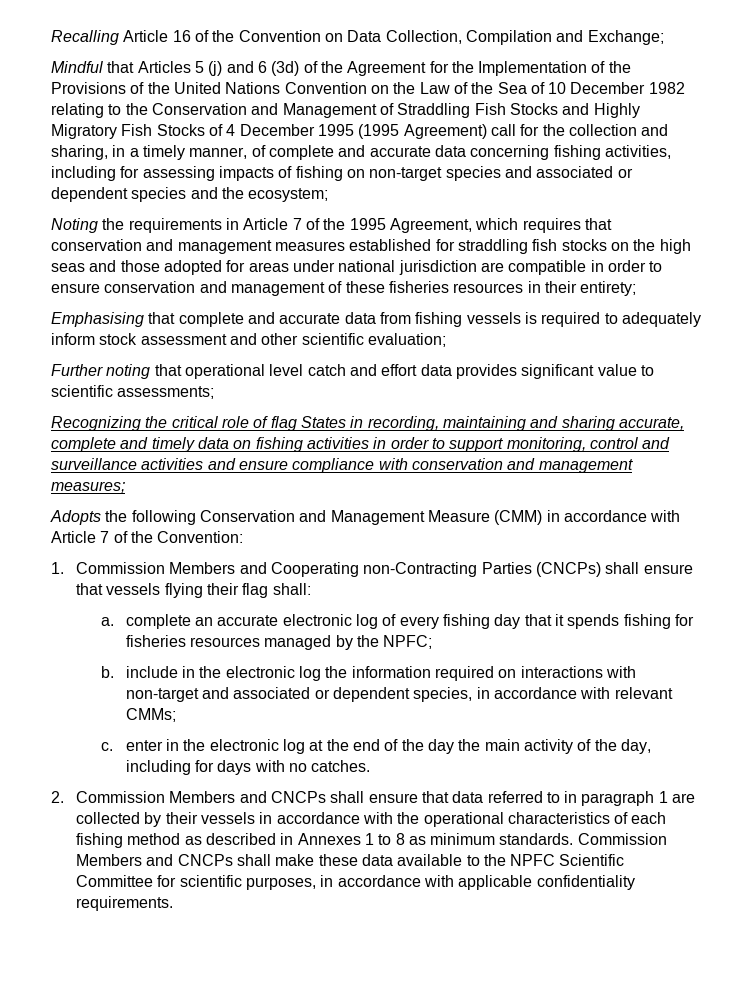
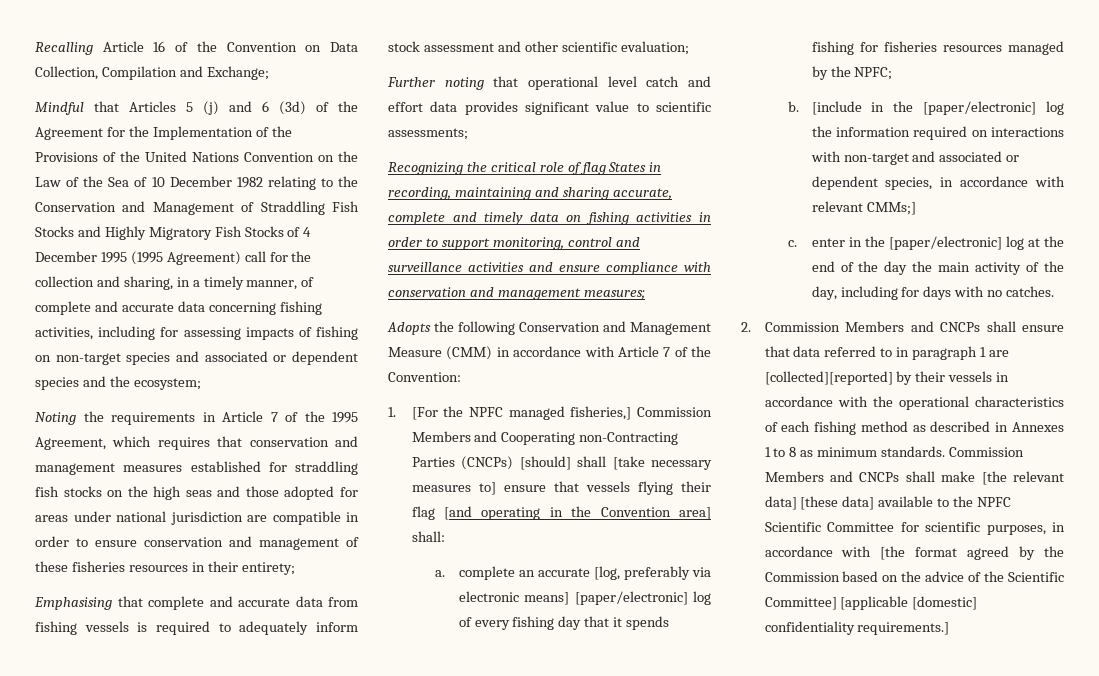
(64, 568) none -> [411,406,632,420] [For the NPFC managed fisheries,]
[605,562,640,574] shall -> [519,456,712,470] [411,482,496,495] [should] shall [take necessary measures to]
(269, 590) none -> [443,506,711,520] [and operating in the Convention area]
[282,614,352,626] electronic -> [593,566,711,580] [458,591,688,605] [log, preferably via electronic means] [paper/electronic]
[125,666,295,678] include in the electronic -> [811,101,1037,115] [include in the [paper/electronic]
[125,708,176,722] CMMs; -> [866,202,916,215] CMMs;]
[209,739,279,751] electronic -> [888,236,1002,250] [paper/electronic]
[75,812,140,824] collected -> [764,371,893,385] [collected][reported]
[318,854,393,866] these data -> [981,471,1064,485] [764,496,875,510] [the relevant data] [these data]
[458,875,635,890] [75,896,173,911] applicable confidentiality requirements. -> [880,546,1064,560] [764,571,1064,582] [764,596,978,610] [764,621,950,635] [the format agreed by the Commission based on the advice of the Scientific Committee] [applicable [domestic] confidentiality requirements.]

